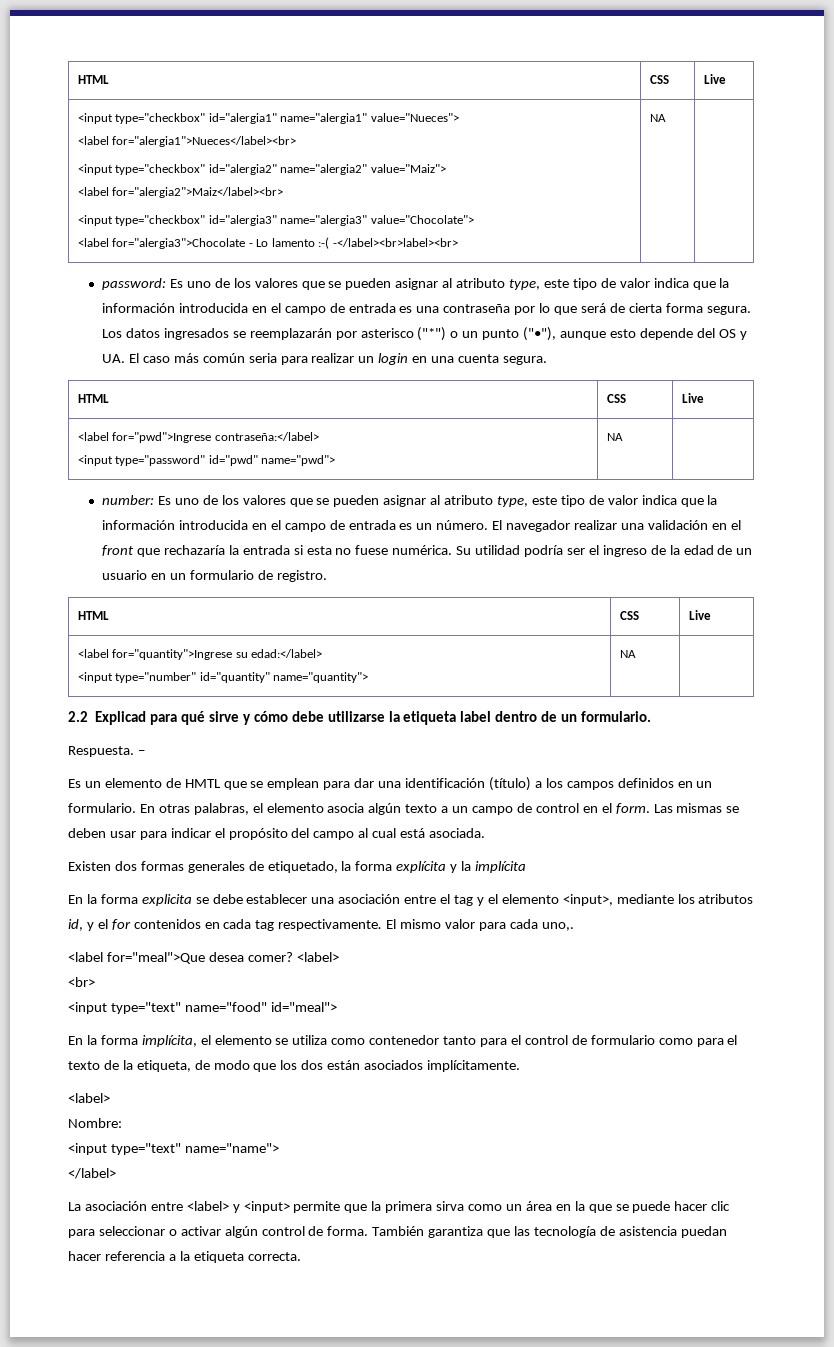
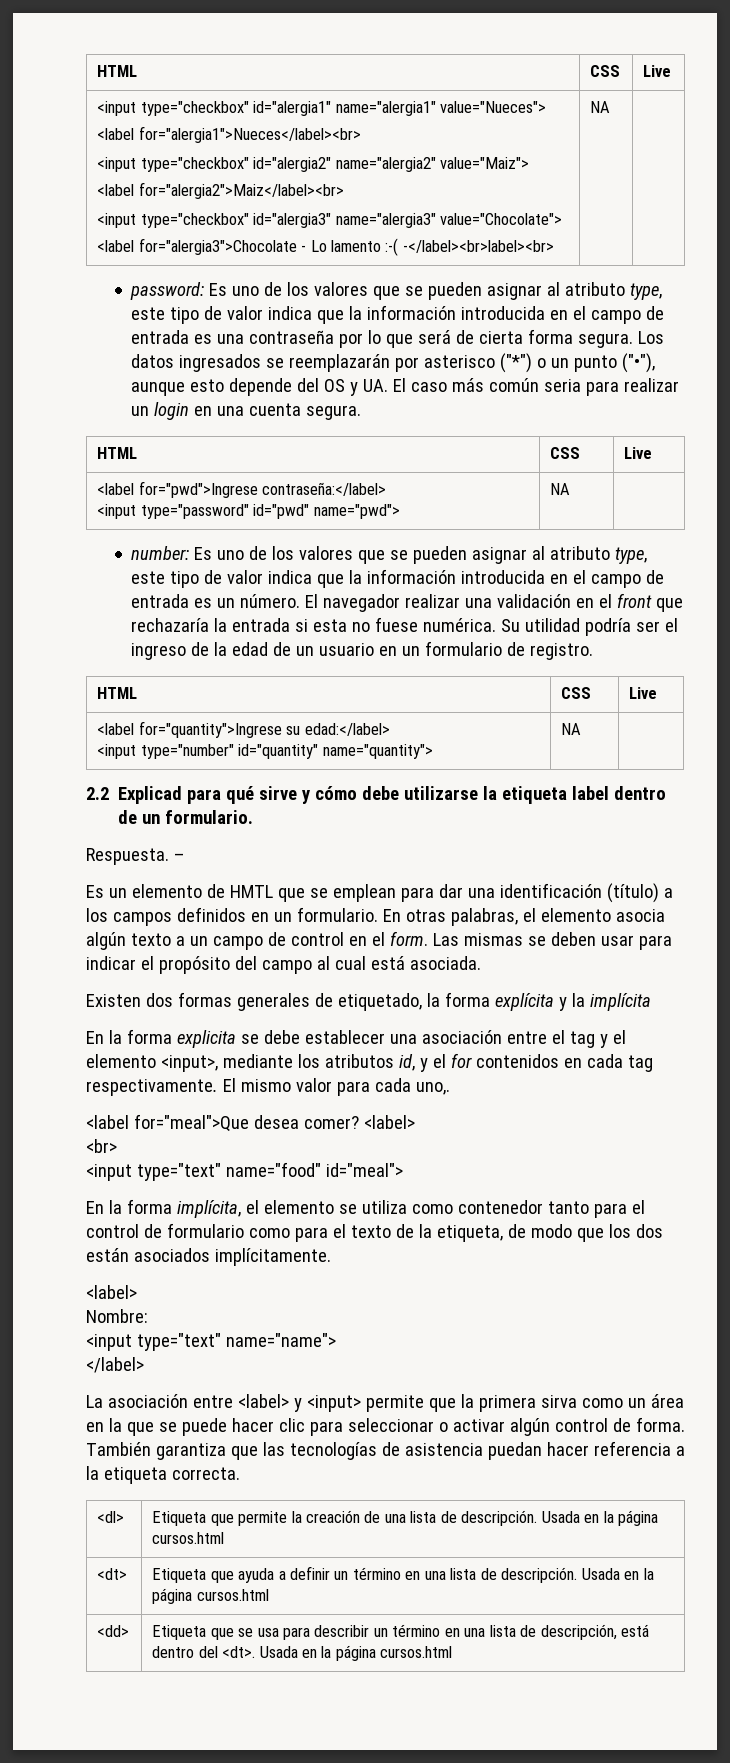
[533,1226,596,1238] tecnología -> [289,1442,377,1460] tecnologías
(301, 1256) none -> [97,1511,125,1523] [152,1510,659,1526] [152,1532,225,1544] [97,1568,128,1580] [152,1566,654,1583] [152,1588,269,1604] [97,1625,130,1637] [152,1624,650,1640] [152,1645,453,1661] // <dl> | Etiqueta que permite la creación de una lista de descripción. Usada en la página cursos.html // <dt> | Etiqueta que ayuda a definir un término en una lista de descripción. Usada en la página cursos.html // <dd> | Etiqueta que se usa para describir un término en una lista de descripción, está dentro del <dt>. Usada en la página cursos.html

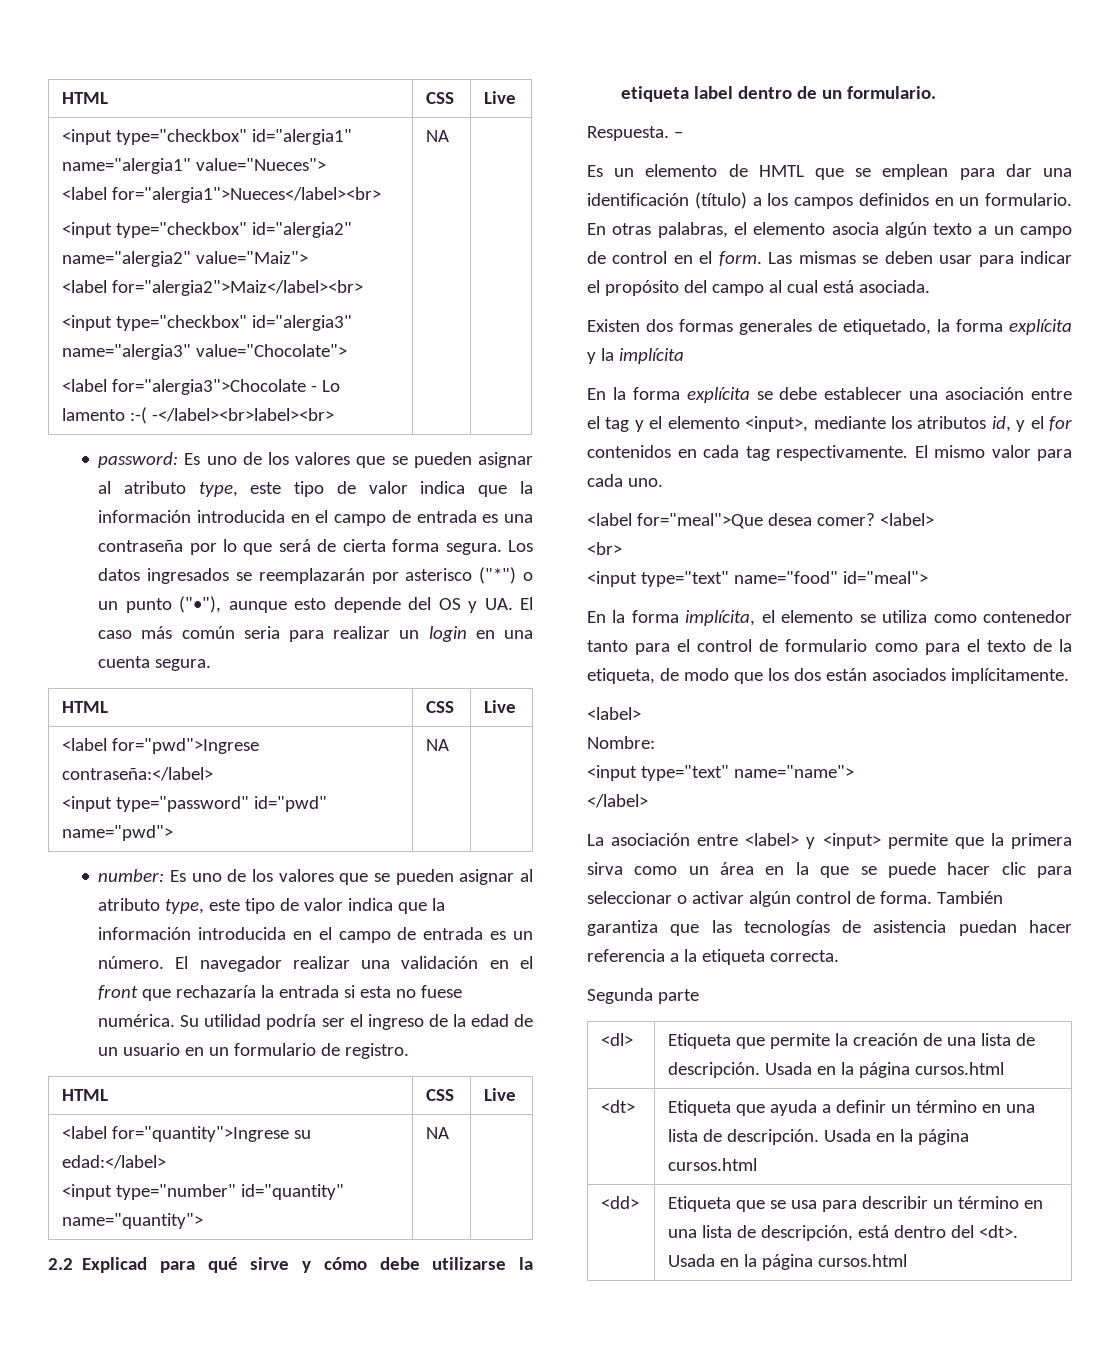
[176,1030,236,1048] explicita -> [686,387,750,403] explícita
[415,1082,450,1095] uno,. -> [627,478,663,487] uno.
(240, 1473) none -> [587,988,699,1004] // Segunda parte

